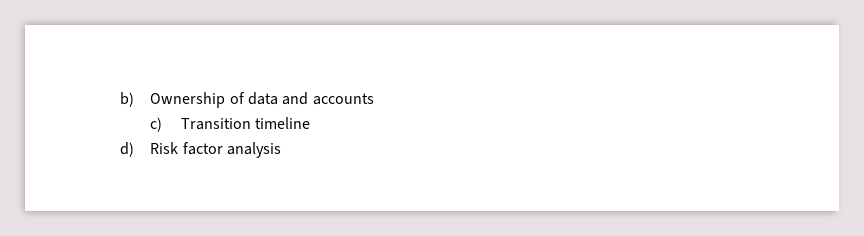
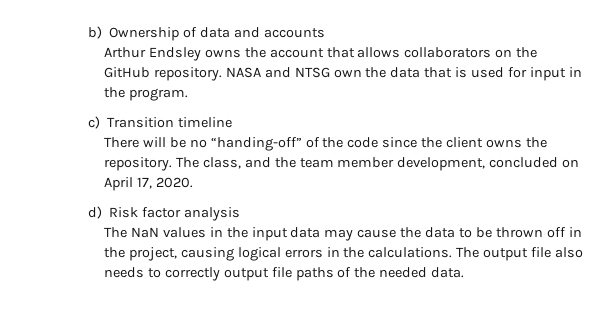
[150,117,311,132] [119,142,281,158] c) Transition timeline // d) Risk factor analysis -> [103,47,538,61] [103,67,582,81] [103,87,188,101] [87,116,233,129] [103,137,547,151] [103,157,580,171] [103,177,193,191] [87,206,241,221] [103,227,582,241] [103,247,584,261] [103,267,465,281] Arthur Endsley owns the account that allows collaborators on the GitHub repository. NASA and NTSG own the data that is used for input in the program. // c) Transition timeline // There will be no “handing-off” of the code since the client owns the repository. The class, and the team member development, concluded on April 17, 2020. // d) Risk factor analysis // The NaN values in the input data may cause the data to be thrown off in the project, causing logical errors in the calculations. The output file also needs to correctly output file paths of the needed data.

